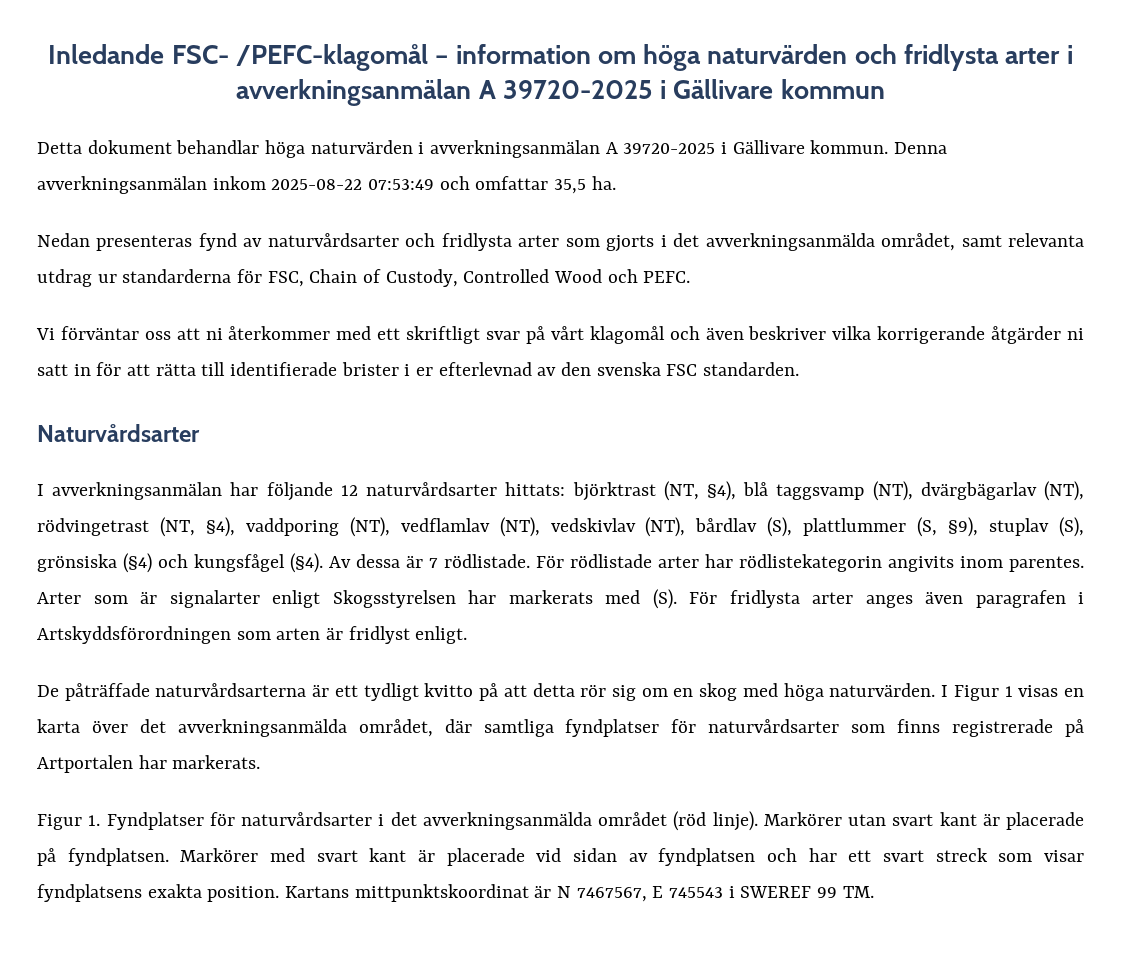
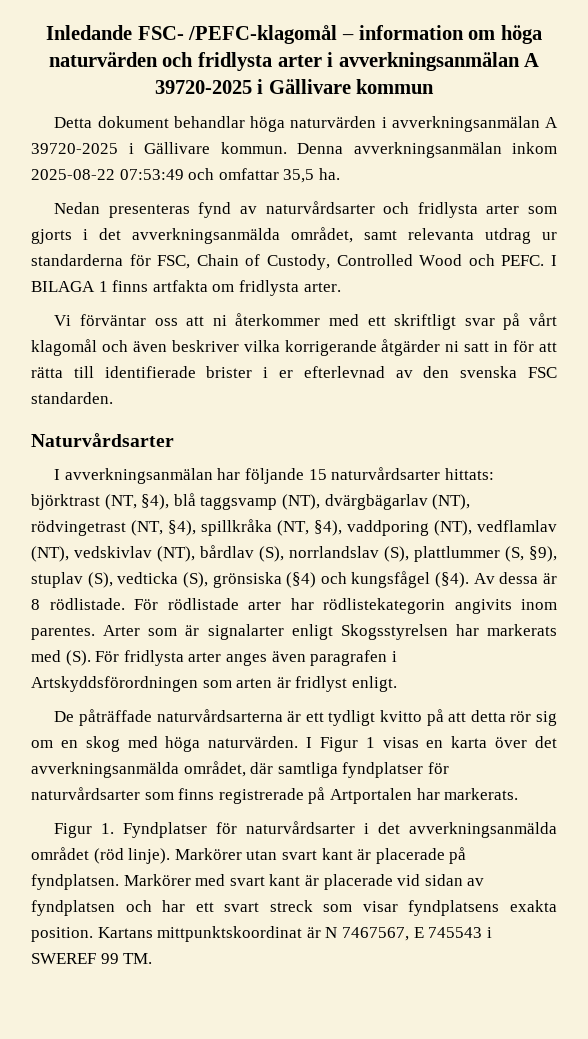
(691, 277) none -> [551,255,558,266] [31,280,341,296] I BILAGA 1 finns artfakta om fridlysta arter.
[340,485,358,496] 12 -> [308,469,327,480] 15
(235, 527) none -> [201,519,342,536] spillkråka (NT, §4),
(793, 527) none -> [289,546,409,562] norrlandslav (S),
(1084, 527) none -> [117,572,208,588] vedticka (S),
[429,558,438,568] 7 -> [31,599,40,610] 8

